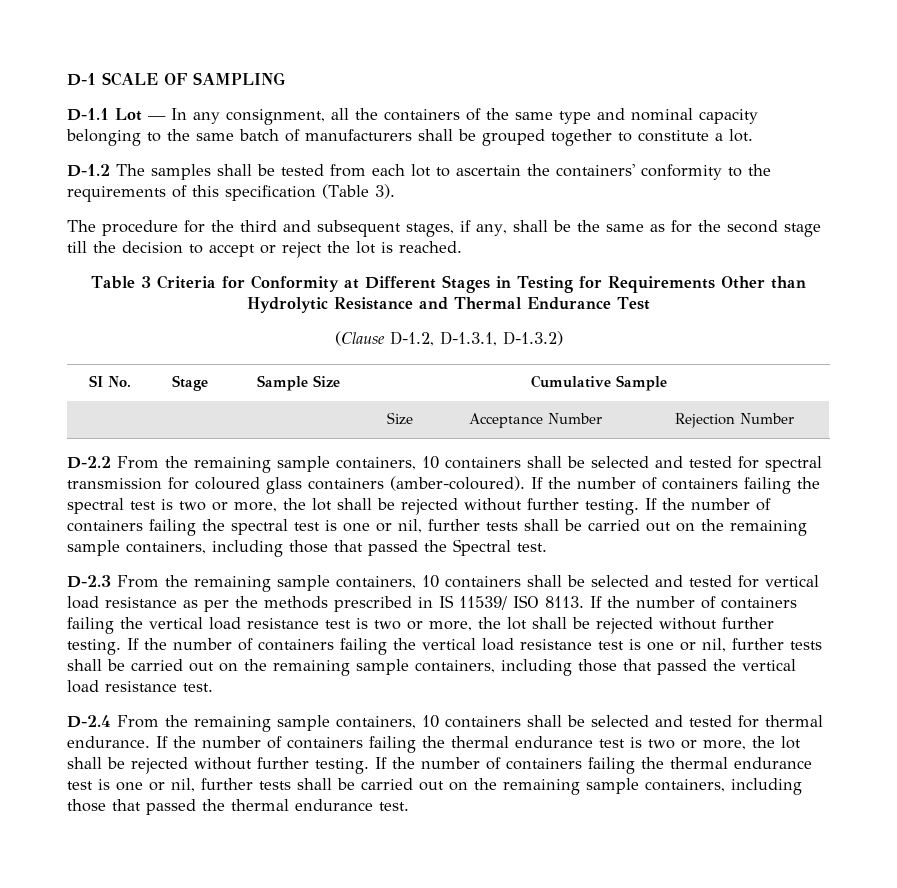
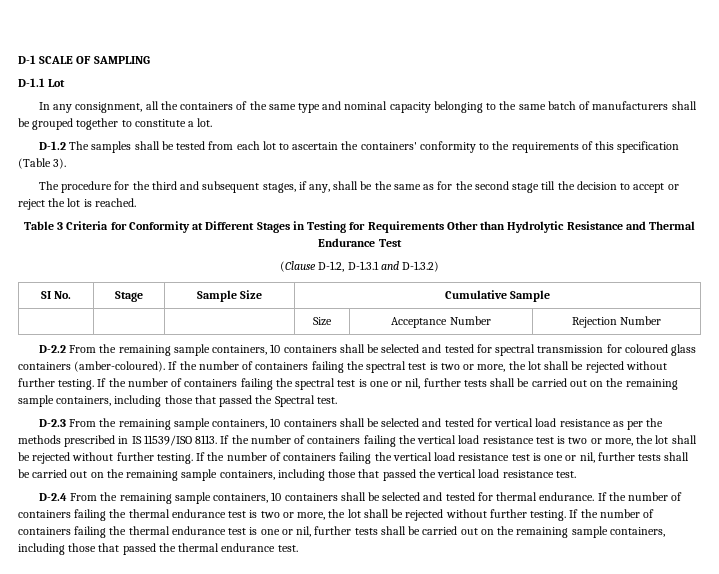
[148,116,166,120] — -> (66, 83) //
[439,331,497,346] D-1.3.1, -> [347,261,399,270] D-1.3.1 and
[459,595,539,610] 11539/ ISO -> [143,435,192,446] 11539/ISO

